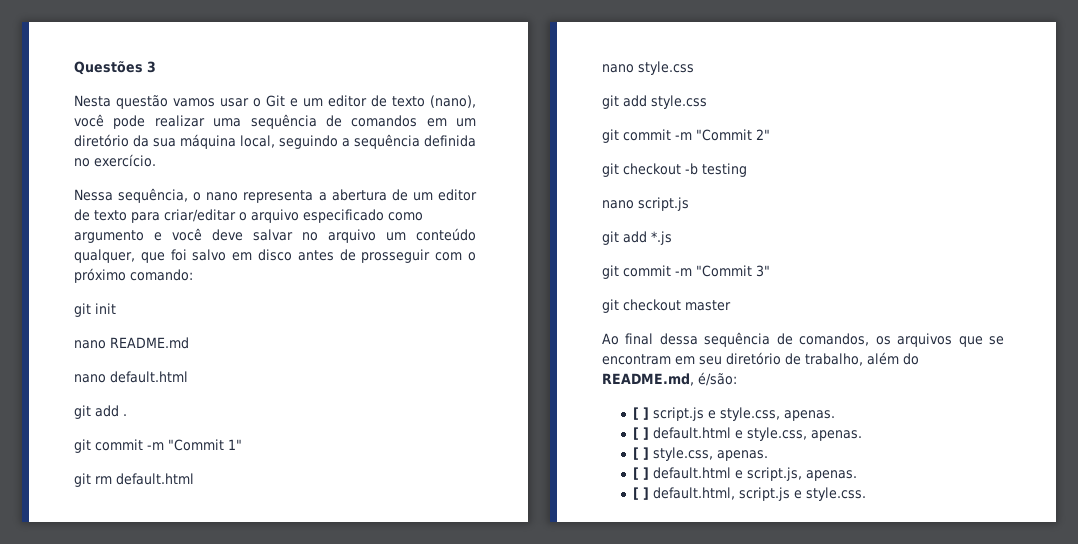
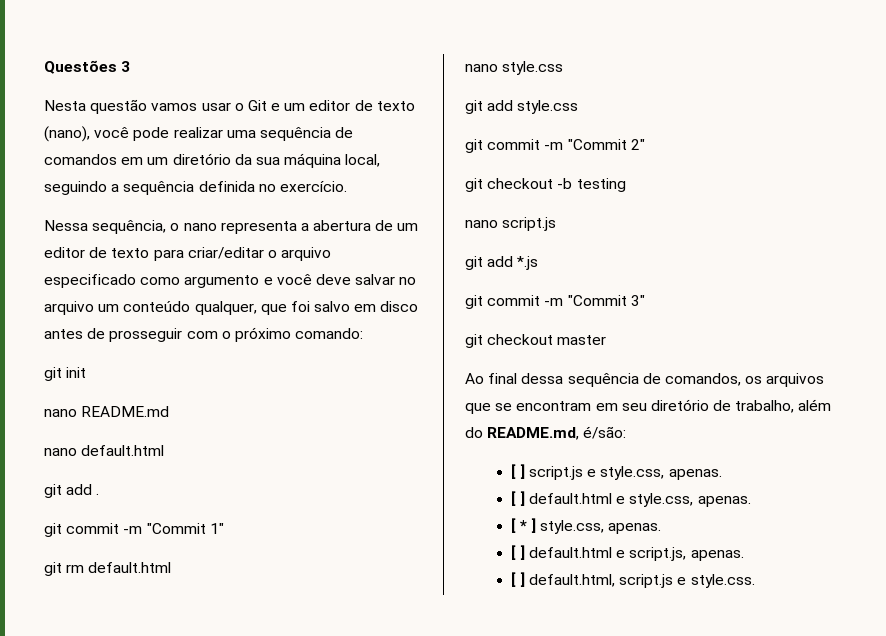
(639, 453) none -> [519,520,527,531] *

